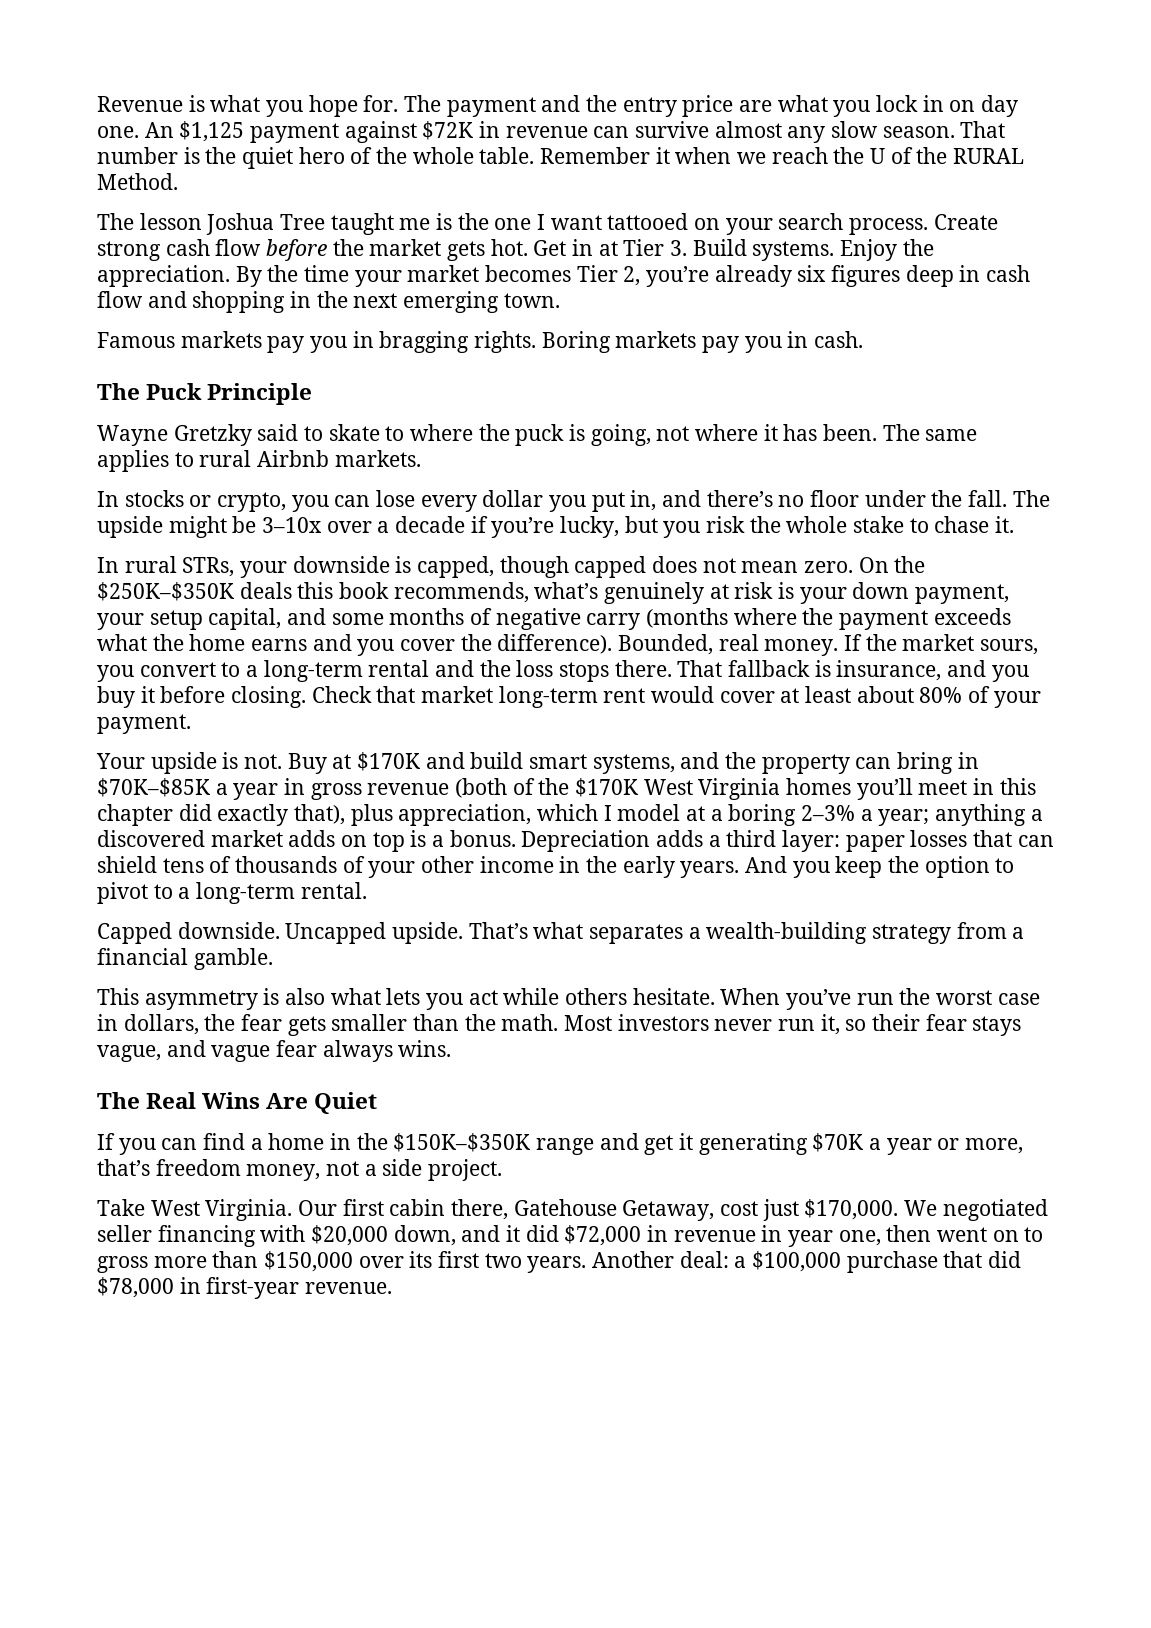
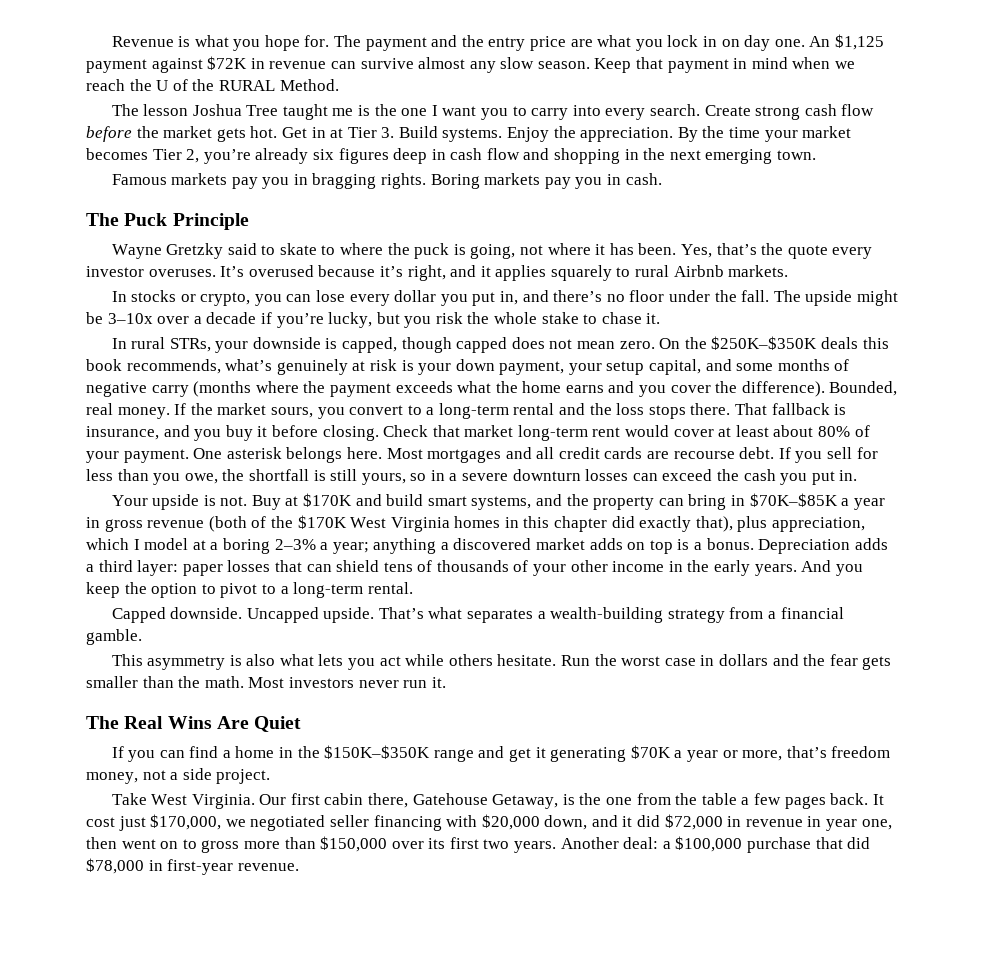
[960,121,1006,138] [97,147,670,169] That number is the quiet hero of the whole table. Remember it -> [594,57,788,73] Keep that payment in mind
[607,213,929,235] tattooed on your search process. -> [480,104,700,120] you to carry into every search.
[882,424,978,441] [97,450,169,472] The same applies -> [680,243,873,259] [86,265,612,281] Yes, that’s the quote every investor overuses. It’s overused because it’s right, and it applies squarely
(191, 724) none -> [193,447,878,463] [86,469,858,485] One asterisk belongs here. Most mortgages and all credit cards are recourse debt. If you sell for less than you owe, the shortfall is still yours, so in a severe downturn losses can exceed the cash you put in.
[856,778,968,800] you’ll meet -> (501, 522) none
[720,988,894,1010] When you’ve run -> [560,655,590,666] Run
[123,1014,199,1035] dollars, -> [718,654,799,666] dollars and
[820,1014,1022,1036] [97,1040,452,1062] it, so their fear stays vague, and vague fear always wins. -> [431,677,446,688] it.
[720,1199,938,1221] cost just $170,000. We -> [562,793,884,809] [86,814,246,831] is the one from the table a few pages back. It cost just $170,000, we

